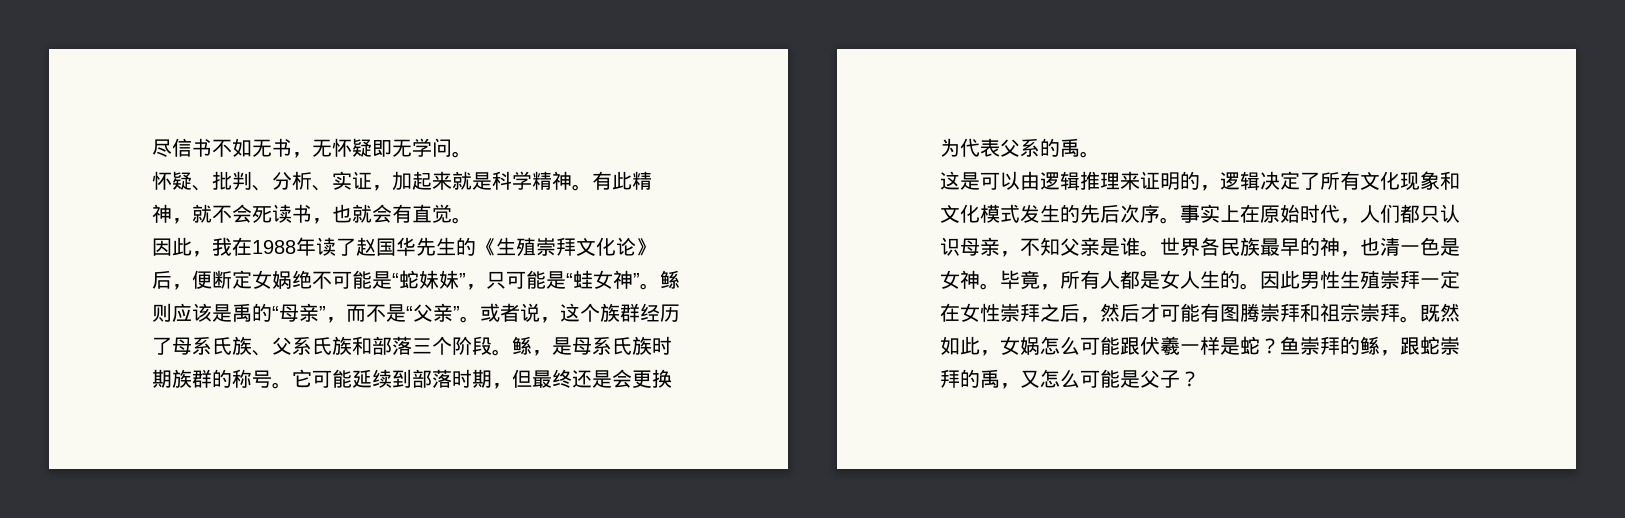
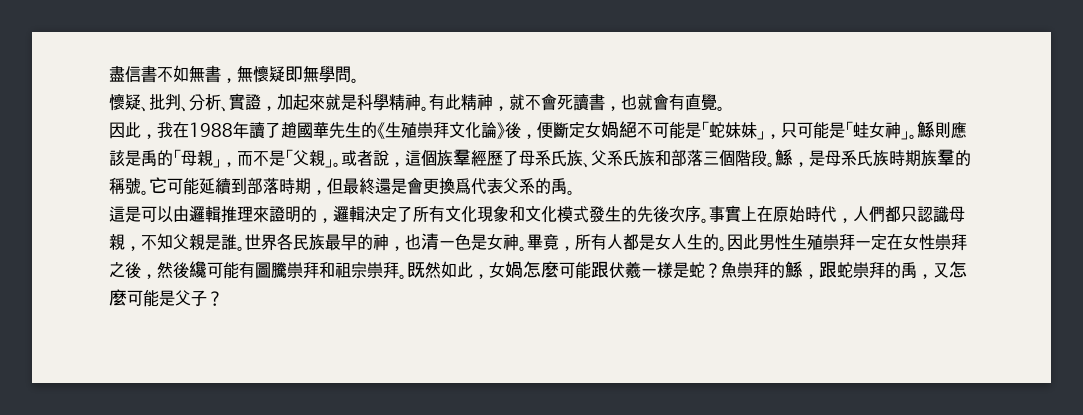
[152,138,472,158] [152,171,172,190] 尽信书不如无书，无怀疑即无学问。 // 怀 -> [109,65,359,83] [109,94,125,111] 盡信書不如無書，無懷疑即無學問。 // 懷
[332,171,532,191] 实证，加起来就是科学 -> [229,93,389,111] 實證，加起來就是科學
[232,204,452,224] 会死读书，也就会有直觉 -> [541,93,717,111] 會死讀書，也就會有直覺
[316,237,416,256] 读了赵国华 -> [249,121,329,139] 讀了趙國華
[616,237,656,256] [152,270,680,290] [152,303,680,323] 论》后，便断定女娲绝不可能是“蛇妹妹”，只可能是“蛙女神”。鲧则应该是禹的“母亲”，而不是“父亲”。或者说，这个族群经历 -> [481,121,967,140] [109,149,503,168] 論》後，便斷定女媧絕不可能是「蛇妹妹」，只可能是「蛙女神」。鯀則應該是禹的「母親」，而不是「父親」。或者說，這個族羣經歷
[432,336,532,356] 个阶段。鲧 -> [719,149,793,167] 個階段。鯀
[652,336,672,355] [152,369,672,389] [940,138,960,157] 时期族群的称号。它可能延续到部落时期，但最终还是会更换为 -> [889,149,971,167] [109,177,471,195] 時期族羣的稱號。它可能延續到部落時期，但最終還是會更換爲
[940,171,960,190] 这 -> [109,206,125,222] 這
[1040,171,1280,191] 逻辑推理来证明的，逻辑决 -> [189,205,381,223] 邏輯推理來證明的，邏輯決
[1400,172,1420,191] 现 -> [477,206,493,222] 現
[1020,204,1120,223] 发生的先后 -> [589,205,669,223] 發生的先後
[1200,204,1220,223] 实 -> [725,205,741,223] 實
[1300,204,1460,224] [940,237,1000,256] 时代，人们都只认识母亲 -> [805,205,965,223] [109,234,125,250] 時代，人們都只認識母親
[1080,237,1140,256] 亲是谁 -> [189,234,237,251] 親是誰
[1000,270,1020,289] 毕 -> [527,234,543,251] 畢
[1060,303,1260,323] 后，然后才可能有图腾 -> [125,261,287,279] 後，然後纔可能有圖騰
[1020,336,1080,355] 娲怎么 -> [505,261,559,278] 媧怎麼
[1200,336,1380,355] 样是蛇？鱼崇拜的鲧 -> [657,261,803,279] 樣是蛇？魚崇拜的鯀
[1060,369,1080,388] 么 -> [109,289,127,306] 麼

